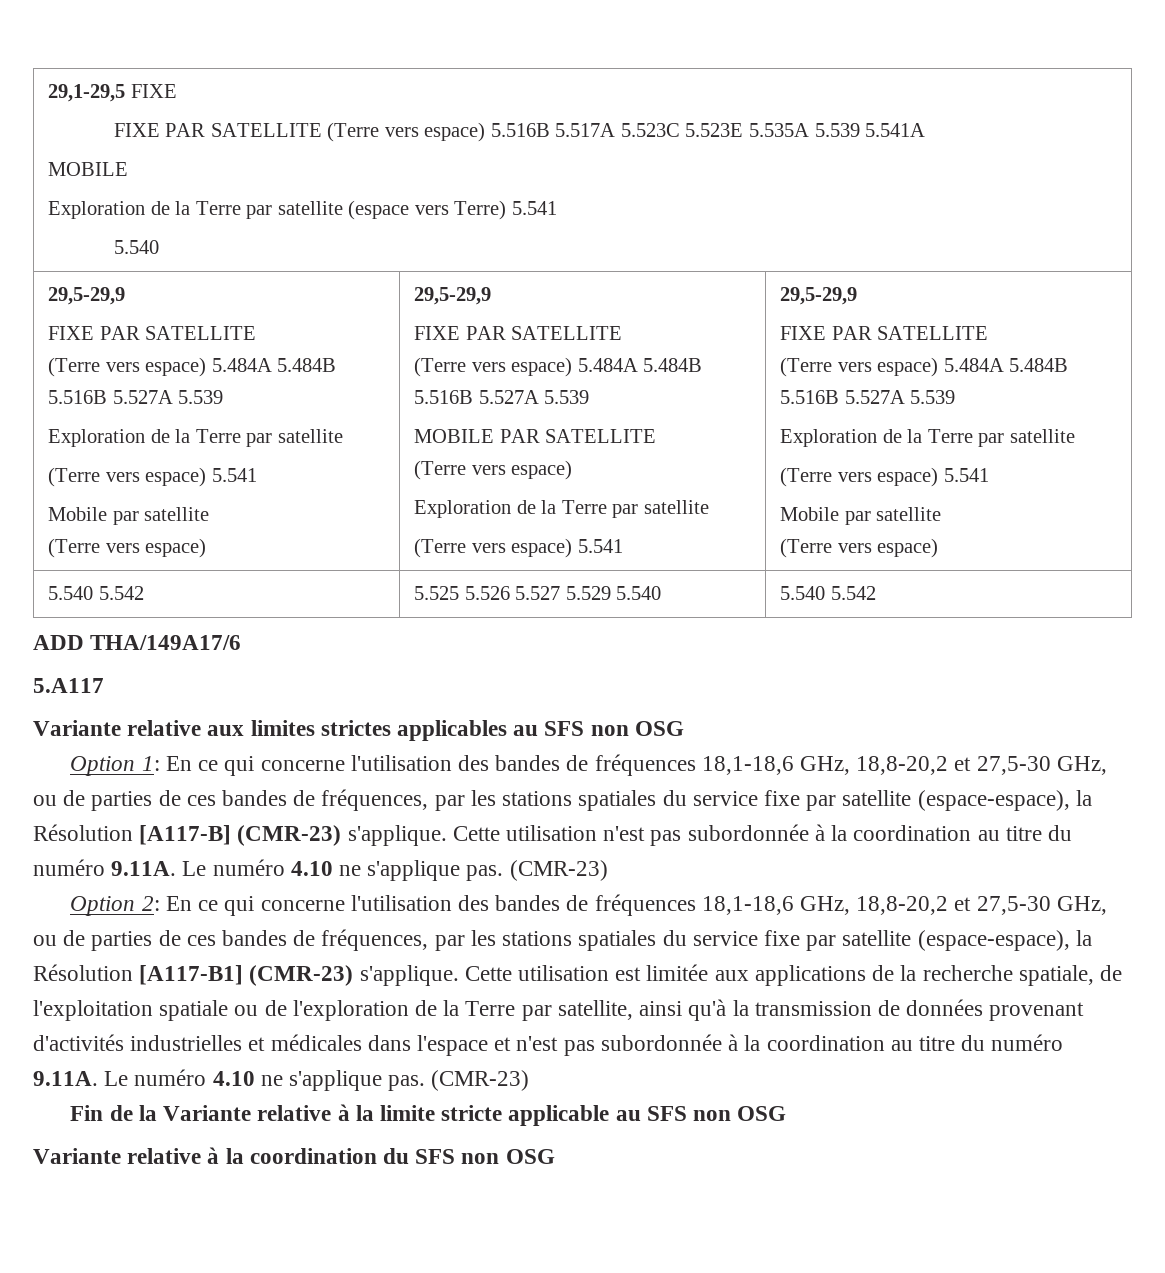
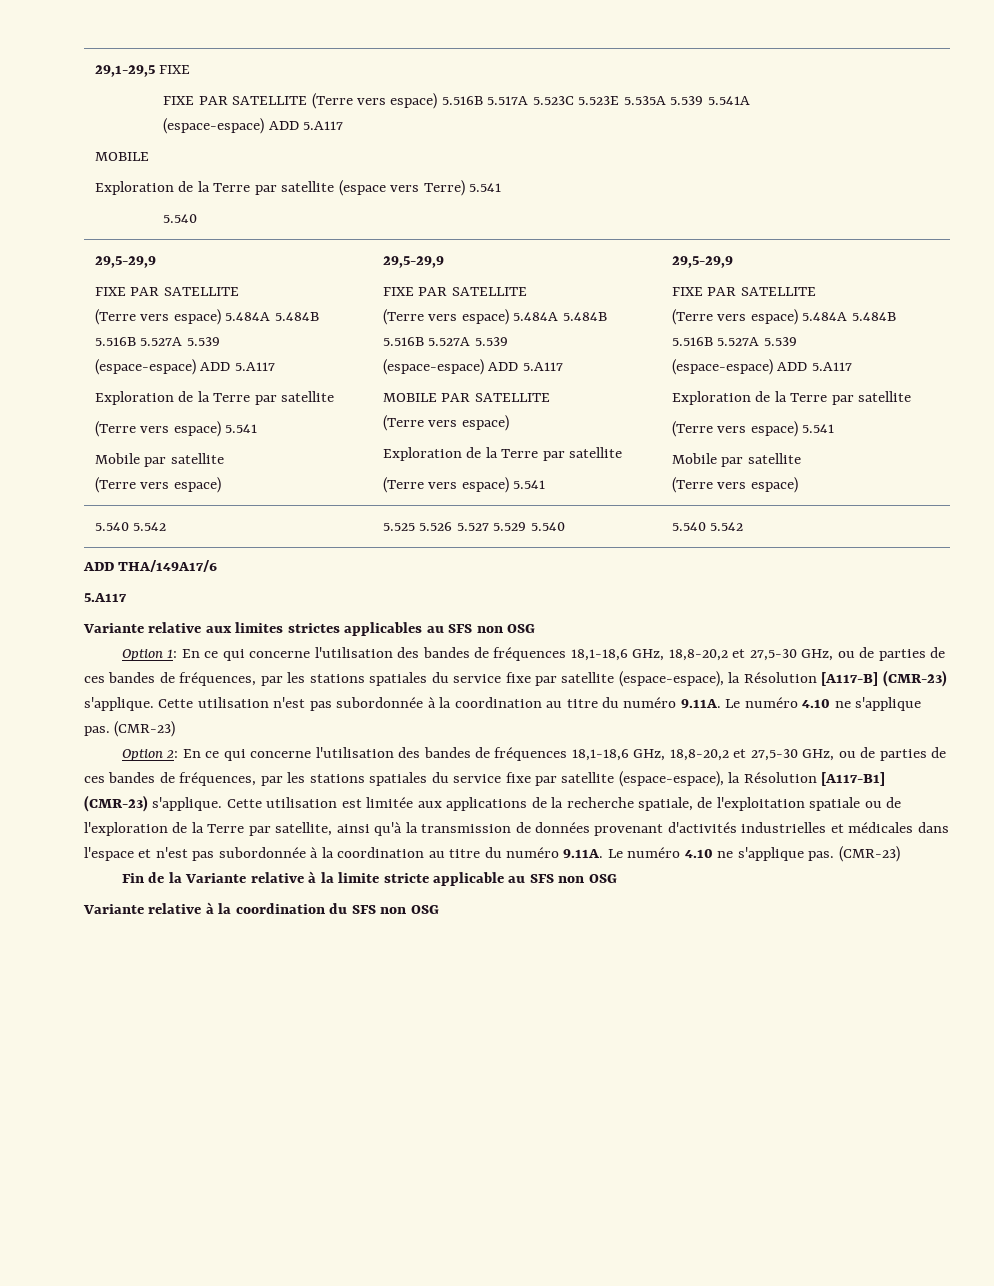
(926, 130) none -> [163,118,344,134] // (espace-espace) ADD 5.A117
(224, 397) none -> [94,359,275,375] // (espace-espace) ADD 5.A117
(590, 397) none -> [382,359,563,375] // (espace-espace) ADD 5.A117
(956, 397) none -> [671,359,852,375] // (espace-espace) ADD 5.A117

